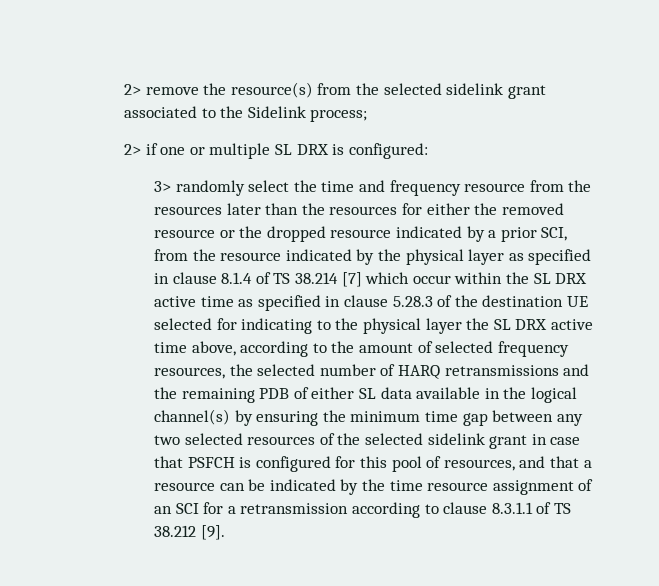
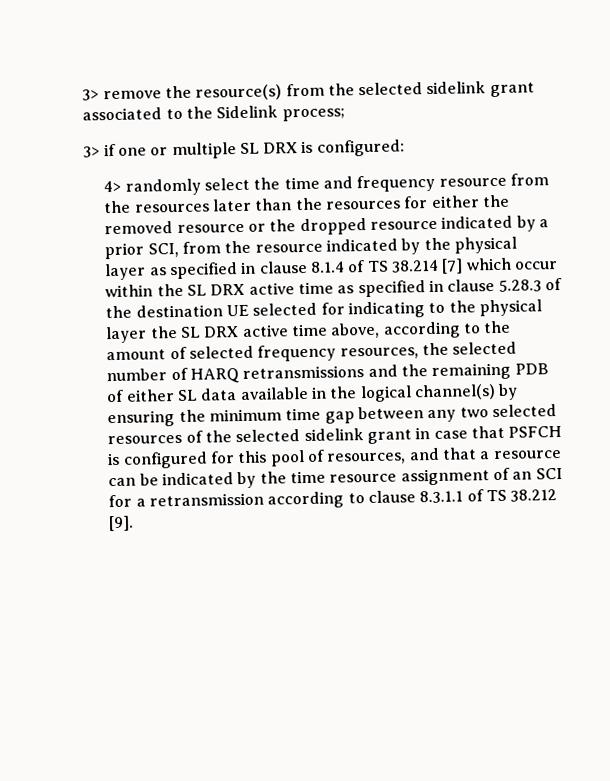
[124,84,142,95] 2> -> [82,89,100,101] 3>
[124,144,142,155] 2> -> [83,146,101,158] 3>
[154,181,172,192] 3> -> [103,180,122,193] 4>

